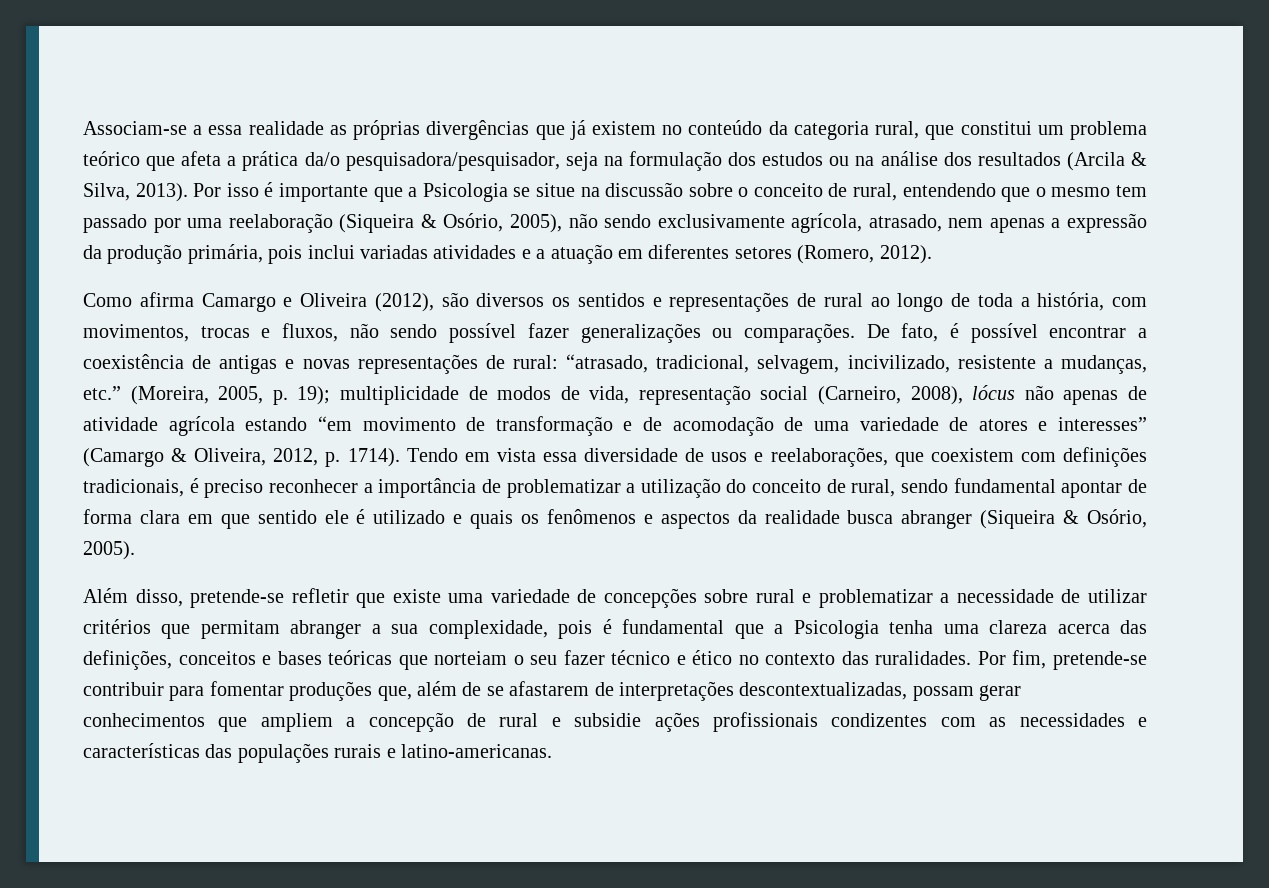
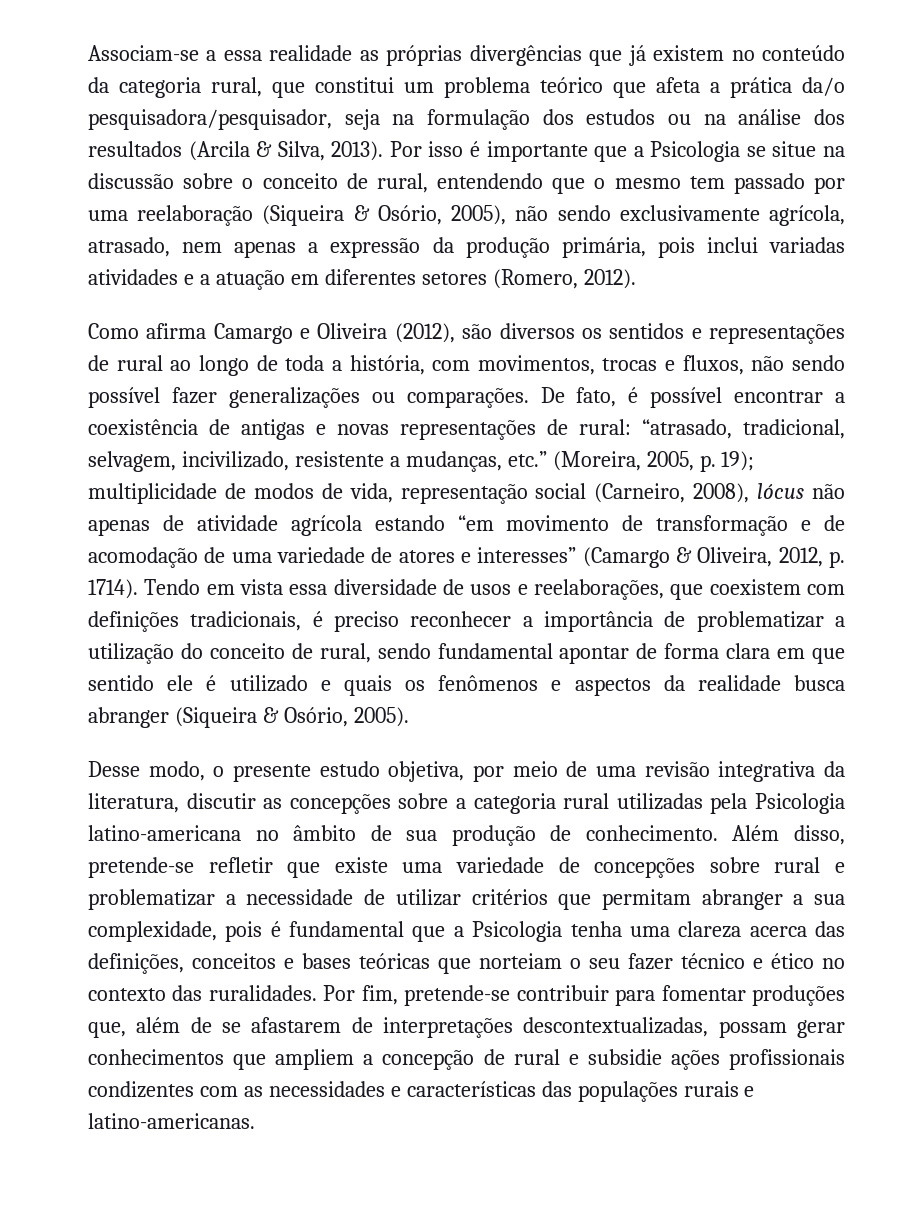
(135, 550) none -> [88,761,845,782] [88,793,846,814] [88,825,718,846] Desse modo, o presente estudo objetiva, por meio de uma revisão integrativa da literatura, discutir as concepções sobre a categoria rural utilizadas pela Psicologia latino-americana no âmbito de sua produção de conhecimento.

